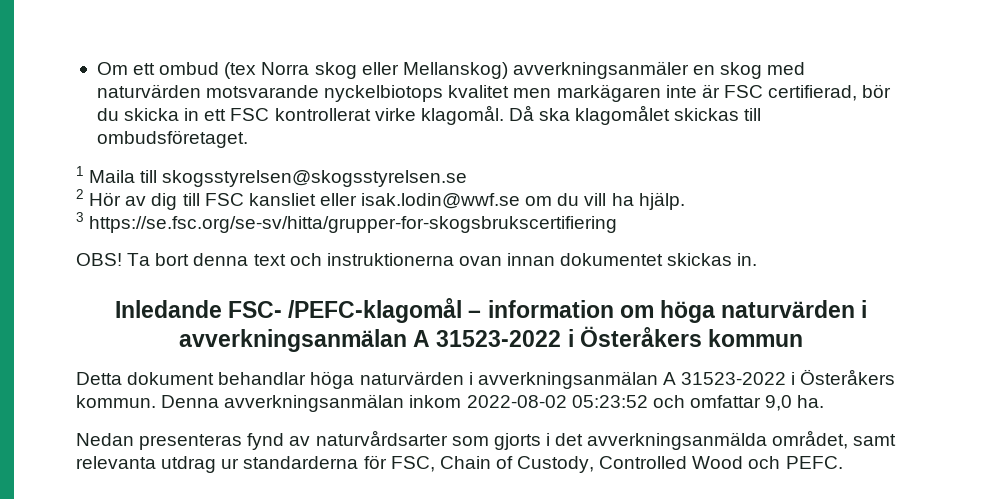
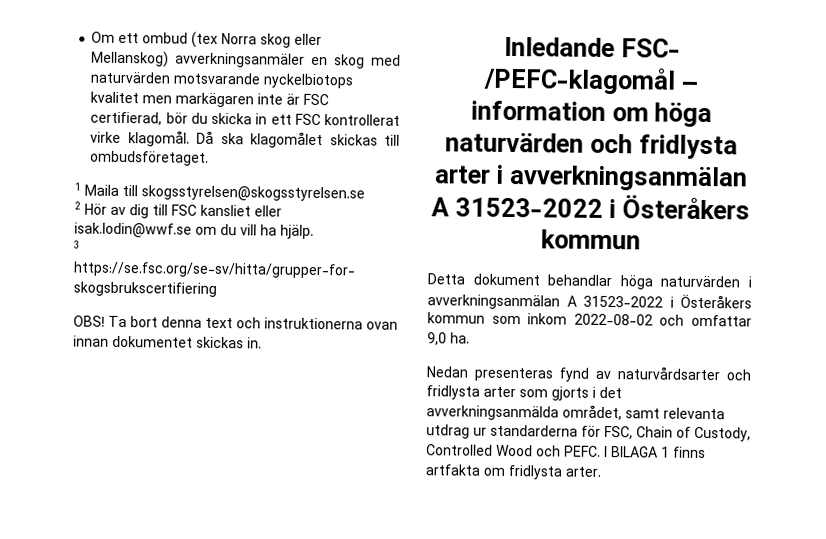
(856, 309) none -> [590,133,738,160] [434,165,492,184] och fridlysta arter
[76,394,405,412] kommun. Denna avverkningsanmälan -> [427,312,521,325] kommun som
[571,395,648,408] 05:23:52 -> (653, 319) none
(448, 438) none -> [726,369,751,381] [426,385,516,400] och fridlysta arter
(843, 462) none -> [604,445,706,459] [425,464,601,480] I BILAGA 1 finns artfakta om fridlysta arter.

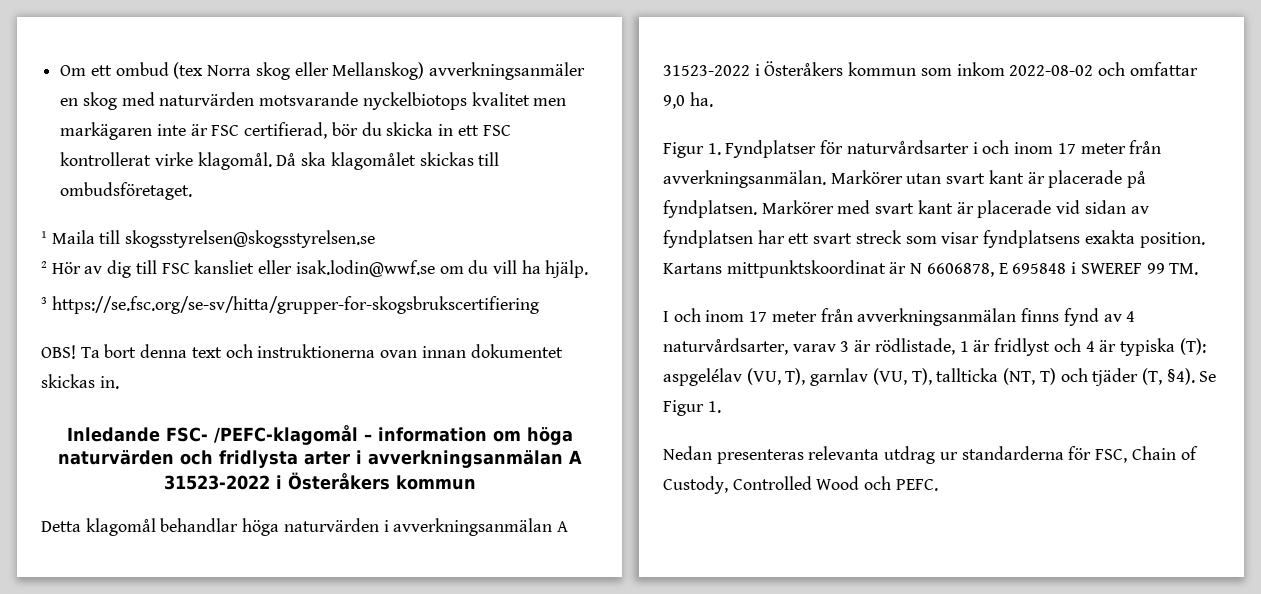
[472,273,540,286] dokument -> [85,518,156,536] klagomål
[426,366,751,382] [426,385,622,401] [426,404,660,421] Nedan presenteras fynd av naturvårdsarter och fridlysta arter som gjorts i det avverkningsanmälda området, samt -> [663,140,1162,158] [663,170,1147,188] [663,200,1149,218] [663,230,1205,248] [663,260,1199,278] [663,308,1136,326] [663,338,1206,356] [663,368,1217,386] [663,400,721,416] [663,446,804,464] Figur 1. Fyndplatser för naturvårdsarter i och inom 17 meter från avverkningsanmälan. Markörer utan svart kant är placerade på fyndplatsen. Markörer med svart kant är placerade vid sidan av fyndplatsen har ett svart streck som visar fyndplatsens exakta position. Kartans mittpunktskoordinat är N 6606878, E 695848 i SWEREF 99 TM. // I och inom 17 meter från avverkningsanmälan finns fynd av 4 naturvårdsarter, varav 3 är rödlistade, 1 är fridlyst och 4 är typiska (T): aspgelélav (VU, T), garnlav (VU, T), tallticka (NT, T) och tjäder (T, §4). Se Figur 1. // Nedan presenteras
[604,445,706,459] [425,464,601,480] I BILAGA 1 finns artfakta om fridlysta arter. -> (938, 485) none

